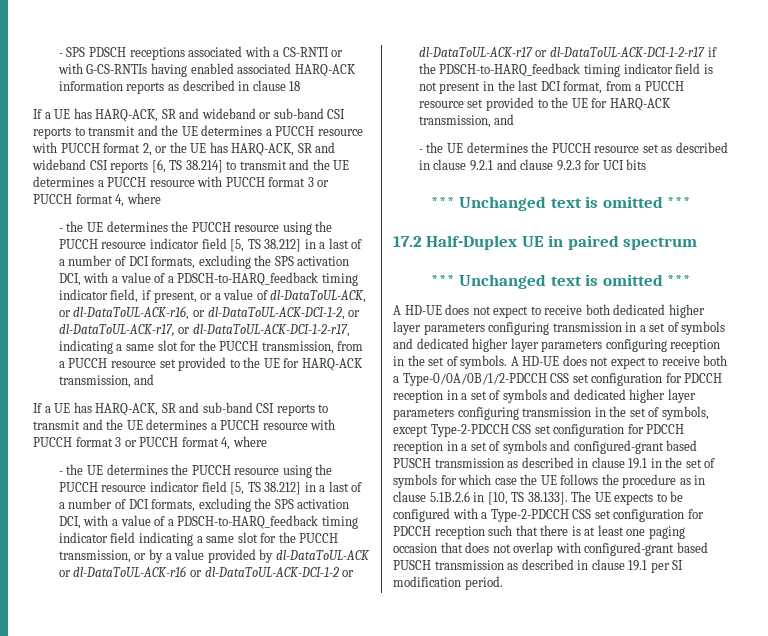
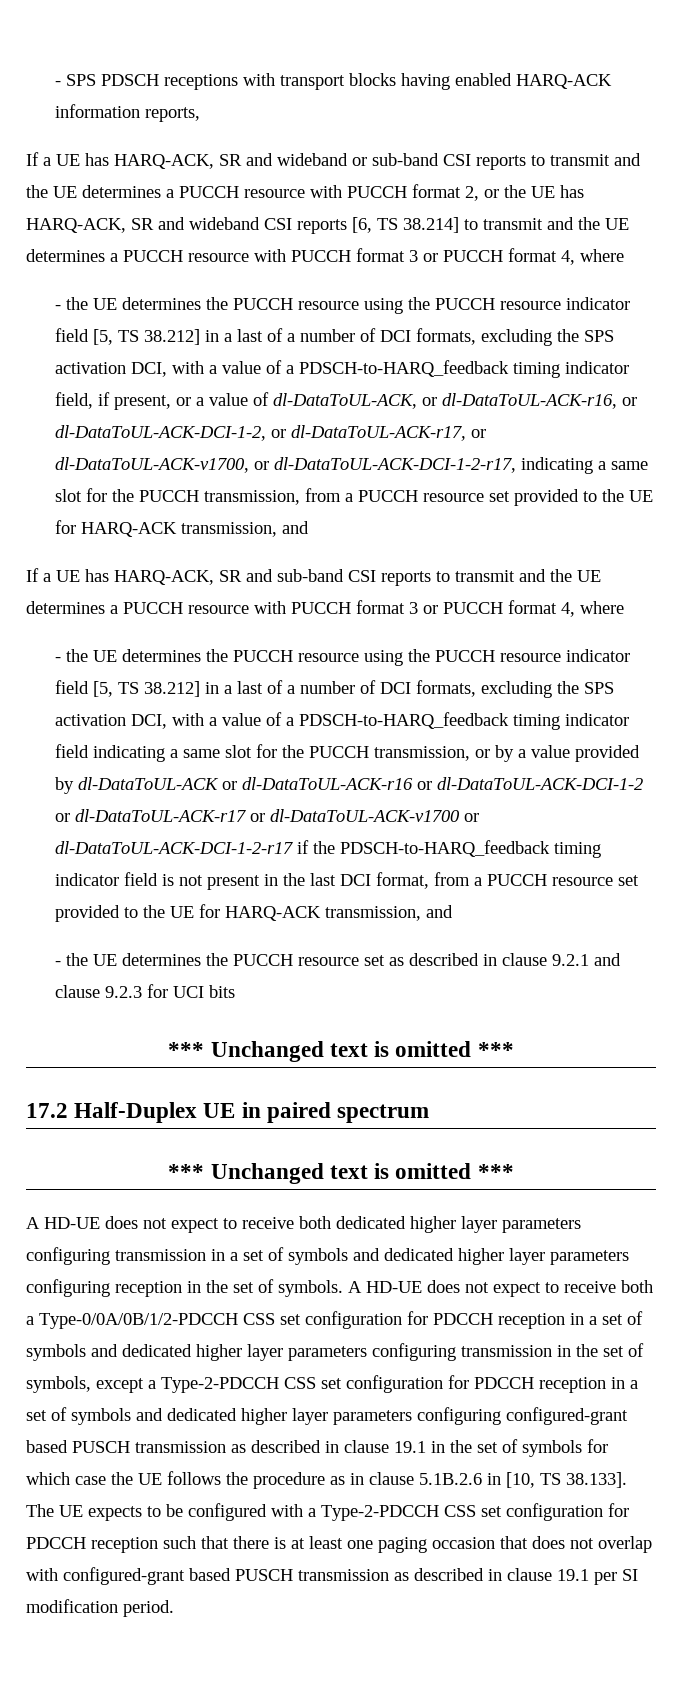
[188,46,344,57] [57,63,148,74] associated with a CS-RNTI or with G-CS-RNTIs -> [243,73,397,90] with transport blocks
[237,63,292,74] associated -> (513, 79) none
[126,80,301,94] reports as described in clause 18 -> [145,107,201,122] reports,
(191, 330) none -> [55,457,270,473] dl-DataToUL-ACK-v1700, or
(548, 53) none -> [270,809,480,822] dl-DataToUL-ACK-v1700 or
(428, 431) none -> [148,1380,156,1389] a
(571, 445) none -> [167,1407,501,1425] dedicated higher layer parameters configuring

